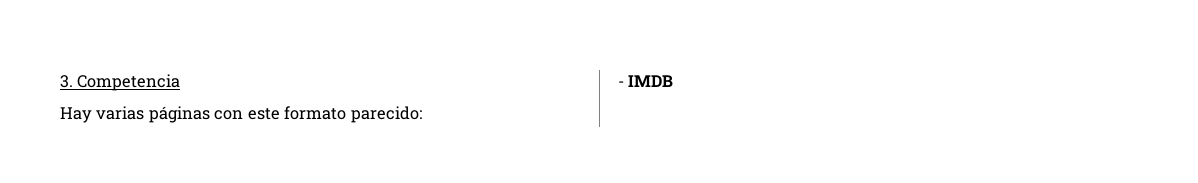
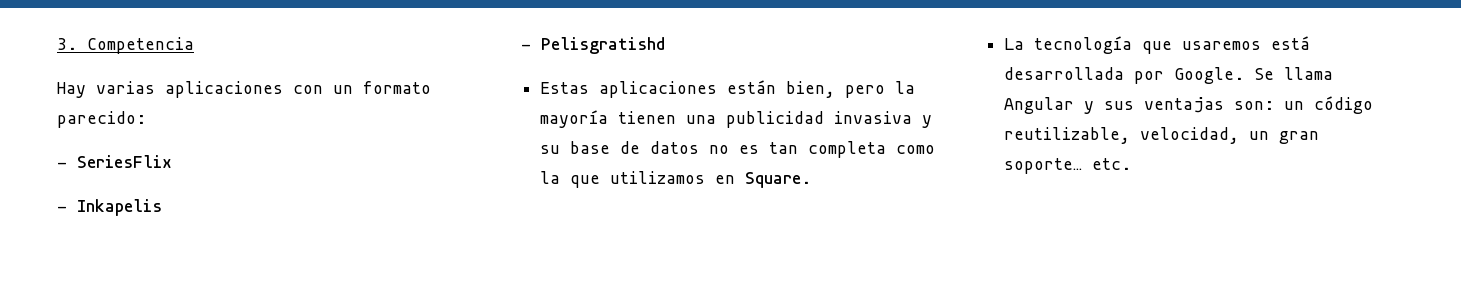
[148,106,280,123] páginas con este -> [165,81,353,98] aplicaciones con un
[628,75,674,87] IMDB -> [77,155,172,168] [57,199,162,216] [521,37,665,54] [540,80,916,98] [540,110,933,128] [540,141,936,158] [540,171,812,188] [1004,36,1311,54] [1004,67,1334,84] [1004,96,1374,114] [1004,127,1320,144] [1004,158,1132,174] SeriesFlix // - Inkapelis // - Pelisgratishd // Estas aplicaciones están bien, pero la mayoría tienen una publicidad invasiva y su base de datos no es tan completa como la que utilizamos en Square. // La tecnología que usaremos está desarrollada por Google. Se llama Angular y sus ventajas son: un código reutilizable, velocidad, un gran soporte… etc.

